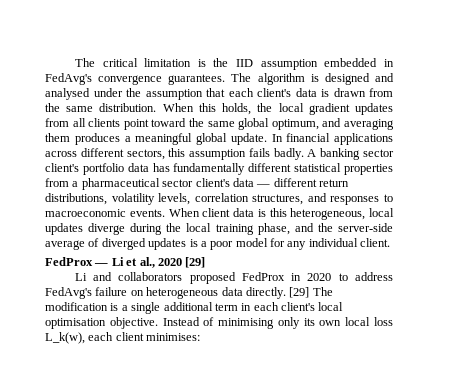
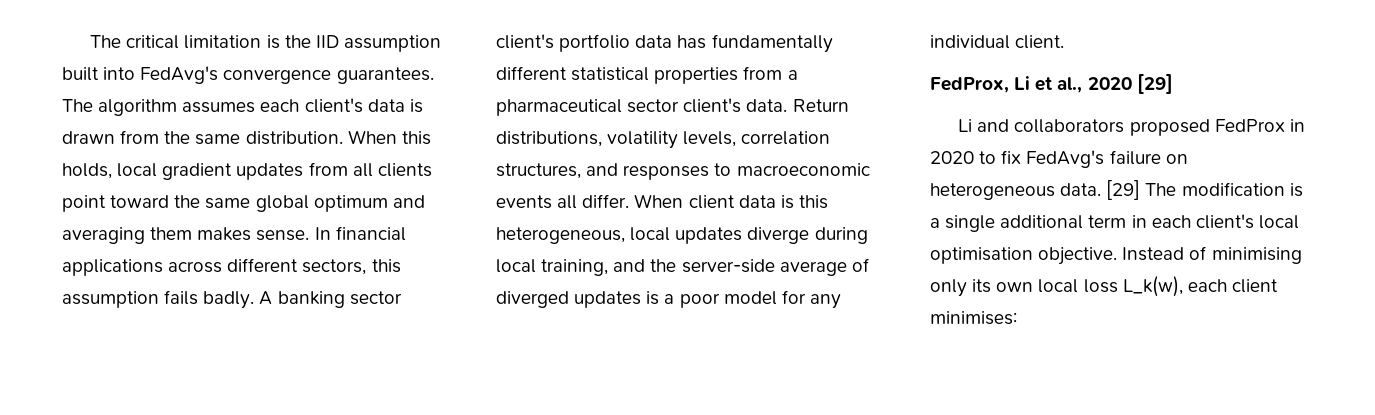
[324,58,395,67] embedded in -> [62,67,136,81] built into
[310,73,395,85] [45,88,225,100] is designed and analysed under the assumption that -> [182,102,256,113] assumes
[257,103,273,112] the -> (112, 171) none
[271,119,319,130] optimum, -> [313,195,388,212] optimum
[74,133,267,145] produces a meaningful global update. -> [197,227,310,241] makes sense.
[232,178,349,187] data — different return -> [746,99,849,112] data. Return
[129,209,165,217] events. -> [496,194,630,209] events all differ.
[166,223,290,235] the local training phase, -> [496,259,609,276] local training,
[45,257,109,266] FedProx — -> [930,77,1009,93] FedProx,
[355,272,394,281] address -> [1001,150,1022,164] fix
[221,287,286,299] data directly. -> [1060,183,1102,196] data.

